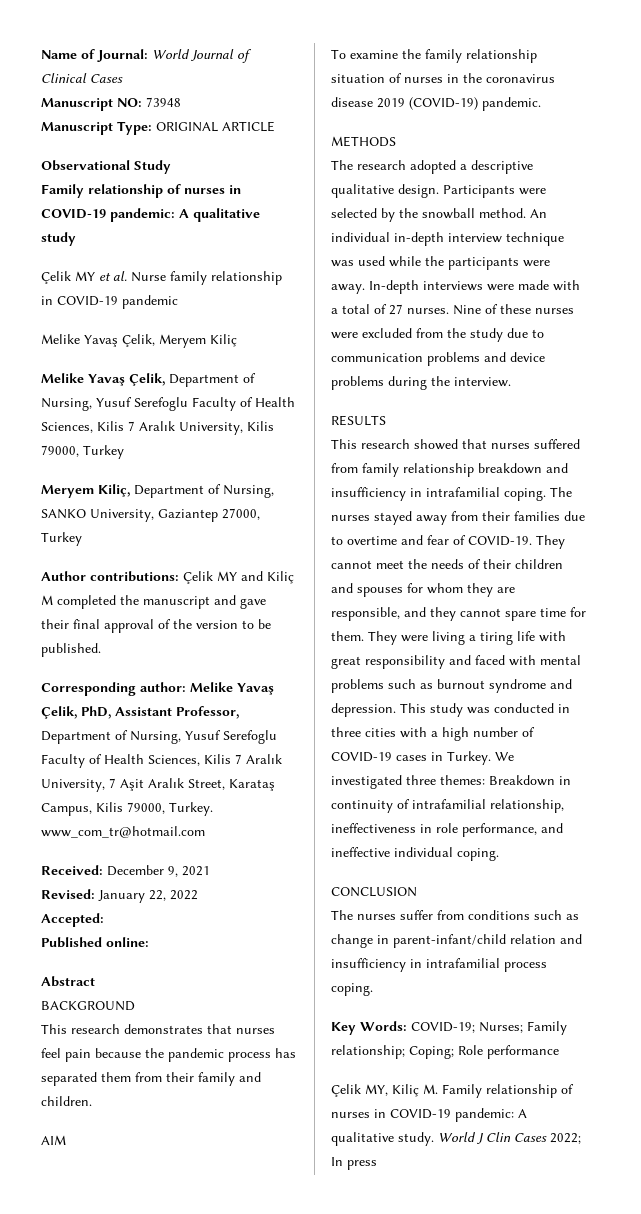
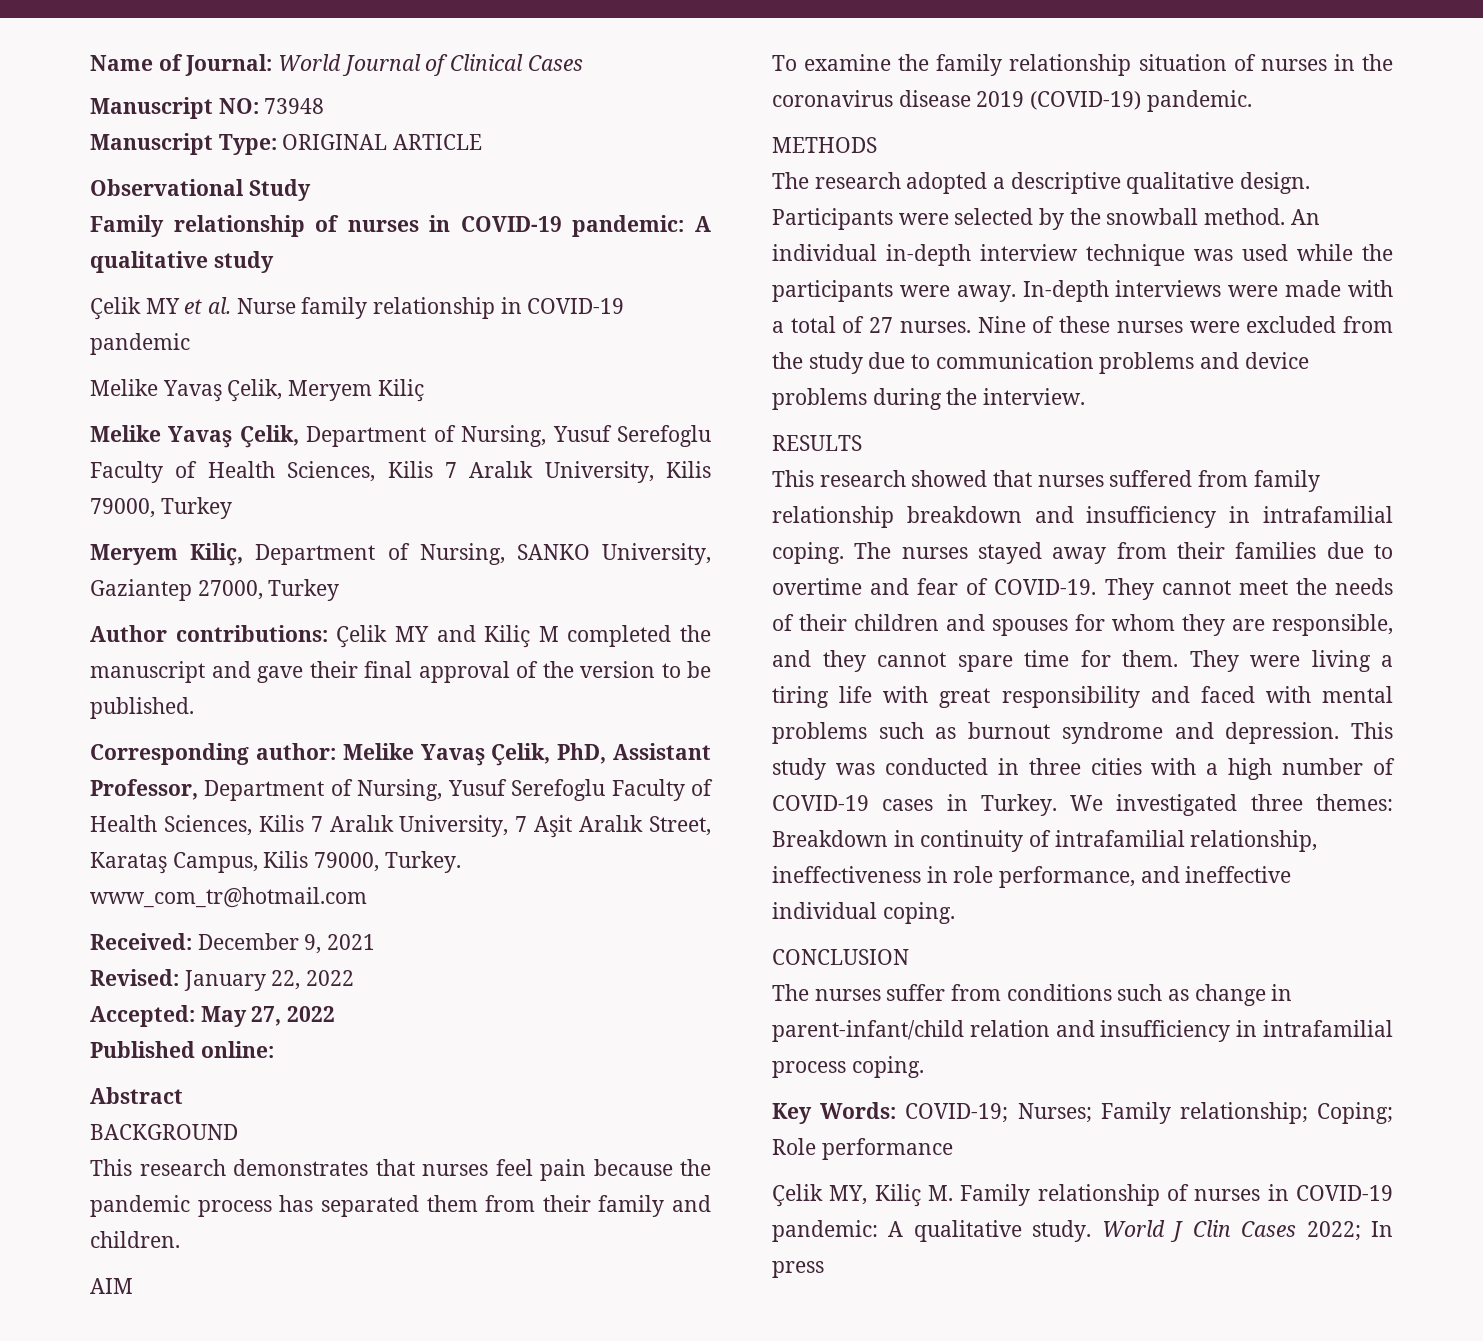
(104, 920) none -> [200,1006,336,1027] May 27, 2022

